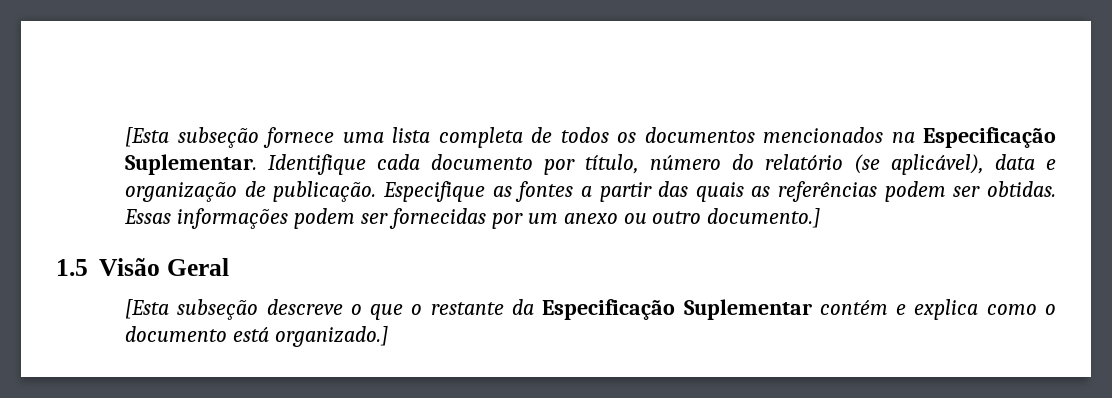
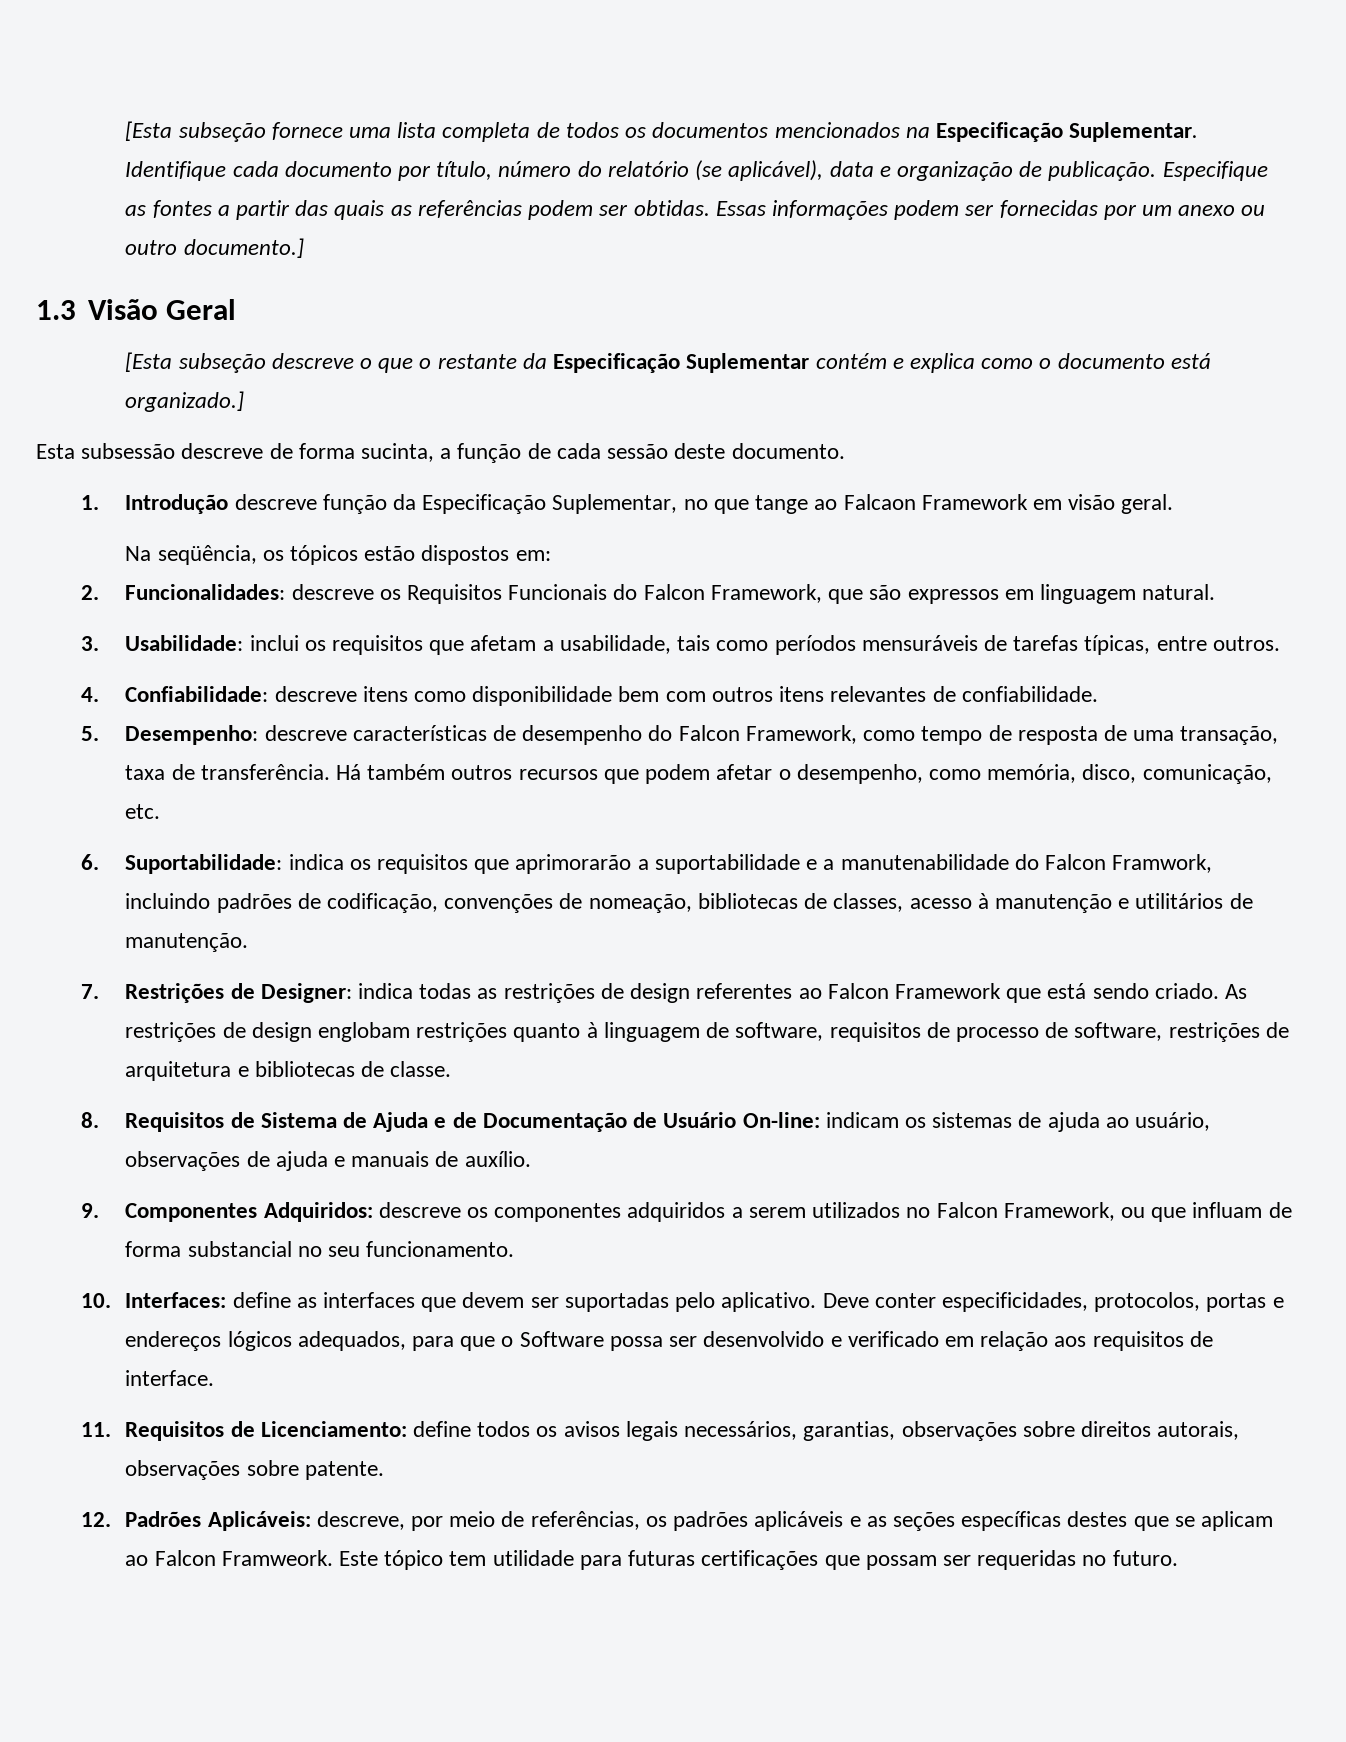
[56,259,88,276] 1.5 -> [36,300,76,320] 1.3
(388, 336) none -> [36,443,845,463] [80,494,1174,514] [125,545,551,565] [80,584,1216,604] [80,635,1280,655] [80,686,1098,706] [80,725,1279,745] [125,764,1272,784] [125,804,161,819] [80,854,1213,874] [125,893,1253,913] [125,933,249,952] [80,983,1247,1003] [125,1022,1289,1042] [125,1061,452,1081] [80,1112,1210,1132] [125,1151,531,1171] [80,1202,1292,1222] [125,1241,515,1257] [80,1292,1284,1312] [125,1331,1213,1351] [125,1370,215,1386] [80,1421,1240,1441] [125,1460,384,1480] [80,1511,1273,1531] [125,1550,1178,1570] // Esta subsessão descreve de forma sucinta, a função de cada sessão deste documento. // 1. Introdução descreve função da Especificação Suplementar, no que tange ao Falcaon Framework em visão geral. // Na seqüência, os tópicos estão dispostos em: // 2. Funcionalidades: descreve os Requisitos Funcionais do Falcon Framework, que são expressos em linguagem natural. // 3. Usabilidade: inclui os requisitos que afetam a usabilidade, tais como períodos mensuráveis de tarefas típicas, entre outros. // 4. Confiabilidade: descreve itens como disponibilidade bem com outros itens relevantes de confiabilidade. // 5. Desempenho: descreve características de desempenho do Falcon Framework, como tempo de resposta de uma transação, taxa de transferência. Há também outros recursos que podem afetar o desempenho, como memória, disco, comunicação, etc. // 6. Suportabilidade: indica os requisitos que aprimorarão a suportabilidade e a manutenabilidade do Falcon Framwork, incluindo padrões de codificação, convenções de nomeação, bibliotecas de classes, acesso à manutenção e utilitários de manutenção. // 7. Restrições de Designer: indica todas as restrições de design referentes ao Falcon Framework que está sendo criado. As restrições de design englobam restrições quanto à linguagem de software, requisitos de processo de software, restrições de arquitetura e bibliotecas de classe. // 8. Requisitos de Sistema de Ajuda e de Documentação de Usuário On-line: indicam os sistemas de ajuda ao usuário, observações de ajuda e manuais de auxílio. // 9. Componentes Adquiridos: descreve os componentes adquiridos a serem utilizados no Falcon Framework, ou que influam de forma substancial no seu funcionamento. // 10. Interfaces: define as interfaces que devem ser suportadas pelo aplicativo. Deve conter especificidades, protocolos, portas e endereços lógicos adequados, para que o Software possa ser desenvolvido e verificado em relação aos requisitos de interface. // 11. Requisitos de Licenciamento: define todos os avisos legais necessários, garantias, observações sobre direitos autorais, observações sobre patente. // 12. Padrões Aplicáveis: descreve, por meio de referências, os padrões aplicáveis e as seções específicas destes que se aplicam ao Falcon Framweork. Este tópico tem utilidade para futuras certificações que possam ser requeridas no futuro.

